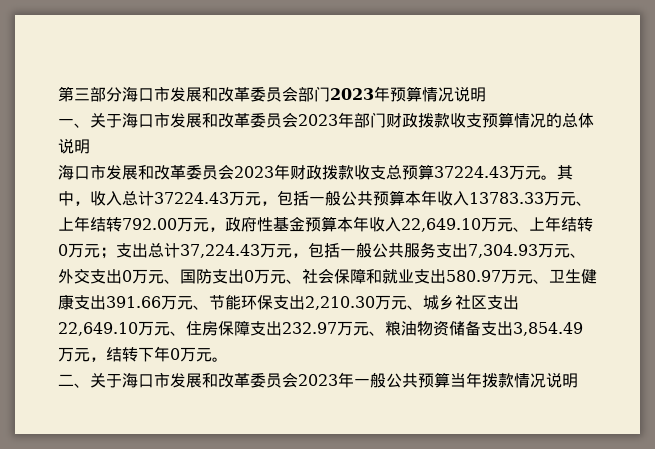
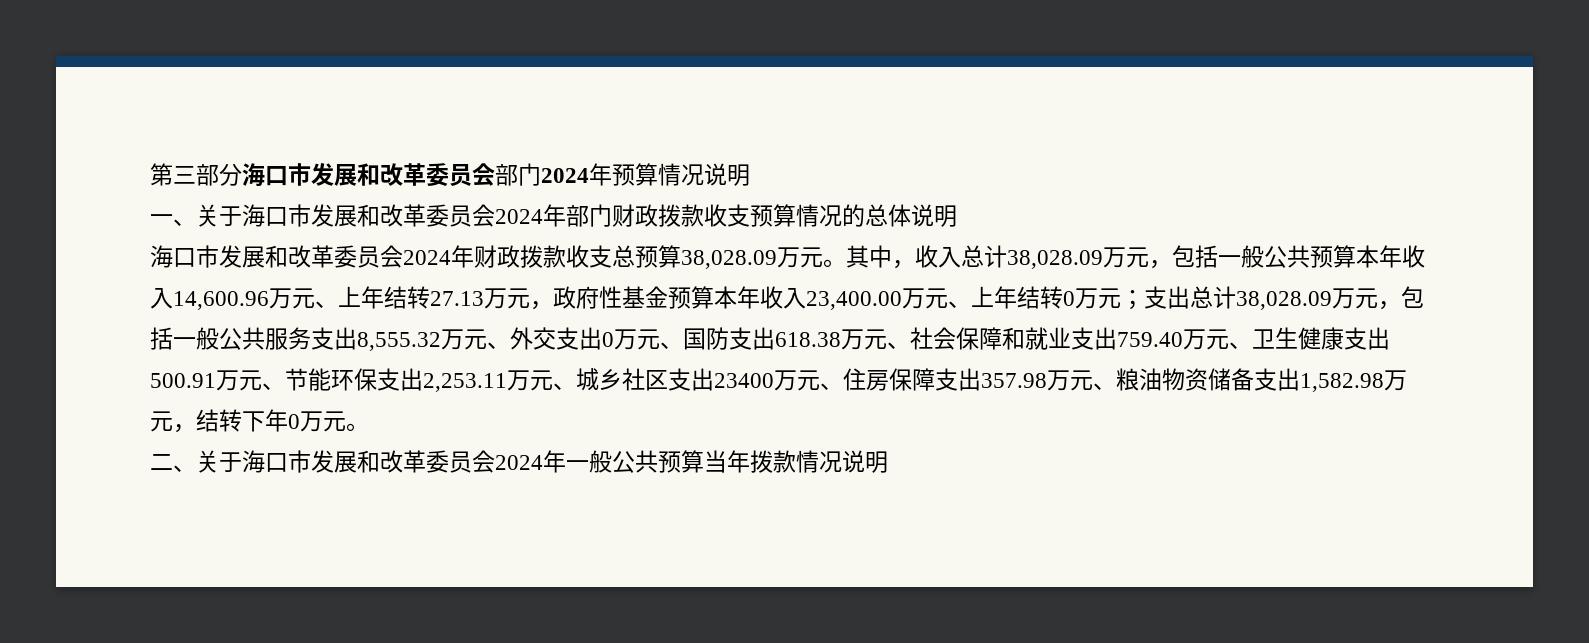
[330,88,374,100] 2023 -> [541,168,589,183] 2024
[298,114,338,126] 2023 -> [495,209,543,224] 2024
[234,166,274,178] 2023 -> [403,250,451,265] 2024
[434,166,509,178] 37224.43 -> [681,250,777,269] 38,028.09
[154,192,229,204] 37224.43 -> [1007,250,1103,269] 38,028.09
[469,191,592,206] [58,216,177,232] 13783.33万元、上年结转792.00 -> [173,286,484,310] 14,600.96万元、上年结转27.13
[401,218,481,232] 22,649.10 -> [806,291,902,310] 23,400.00
[180,244,260,258] 37,224.43 -> [1236,291,1332,310] 38,028.09
[468,244,538,258] 7,304.93 -> [357,332,441,351] 8,555.32
[244,270,254,282] 0 -> [775,332,841,347] 618.38
[446,270,501,282] 580.97 -> [1117,332,1183,347] 759.40
[106,296,161,308] 391.66 -> [150,373,216,388] 500.91
[305,296,375,310] 2,210.30 -> [423,373,507,392] 2,253.11
[58,322,138,336] 22,649.10 -> [714,373,774,388] 23400
[282,322,337,334] 232.97 -> [981,373,1047,388] 357.98
[513,322,583,336] 3,854.49 -> [1300,373,1384,392] 1,582.98
[298,374,338,386] 2023 -> [495,455,543,470] 2024

